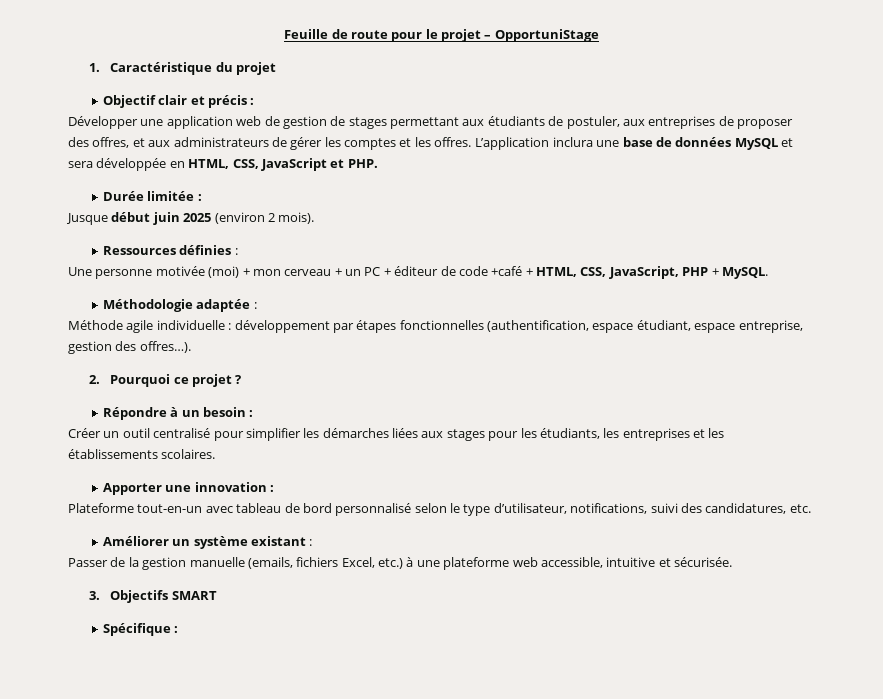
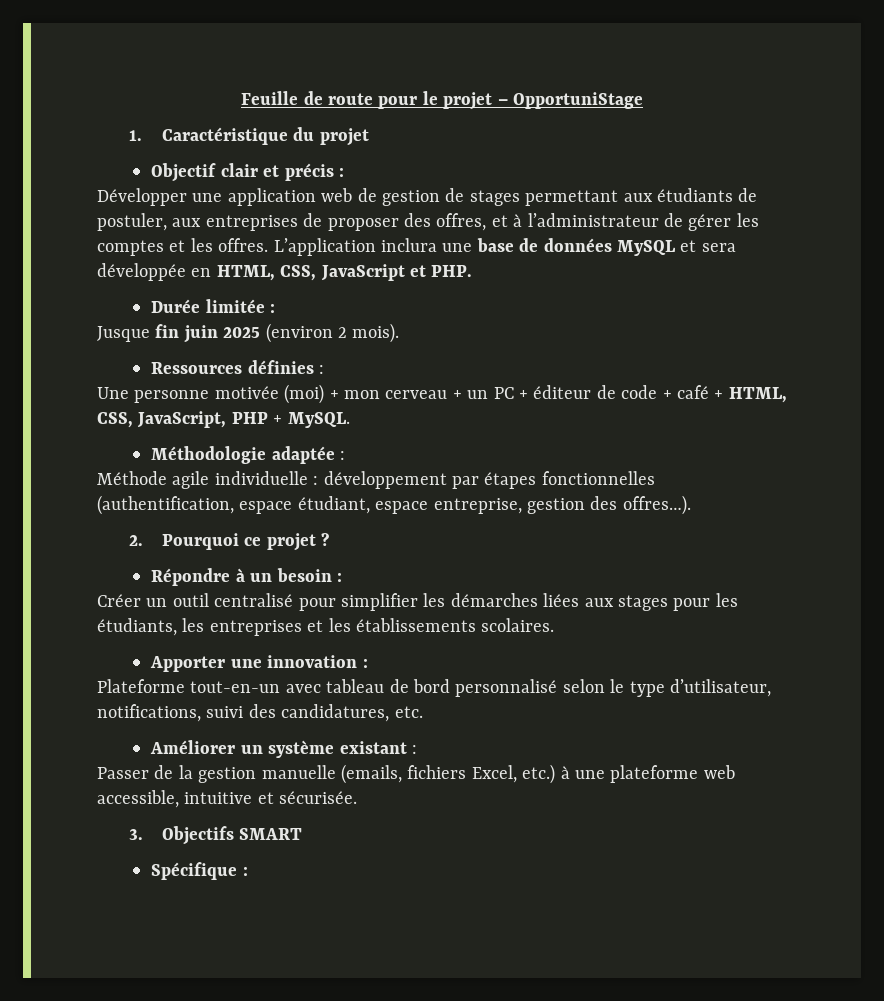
[148,137,269,147] aux administrateurs -> [513,213,659,227] à l’administrateur
[111,212,151,222] début -> [155,324,180,338] fin
[491,266,523,276] +café -> [662,385,709,399] + café

